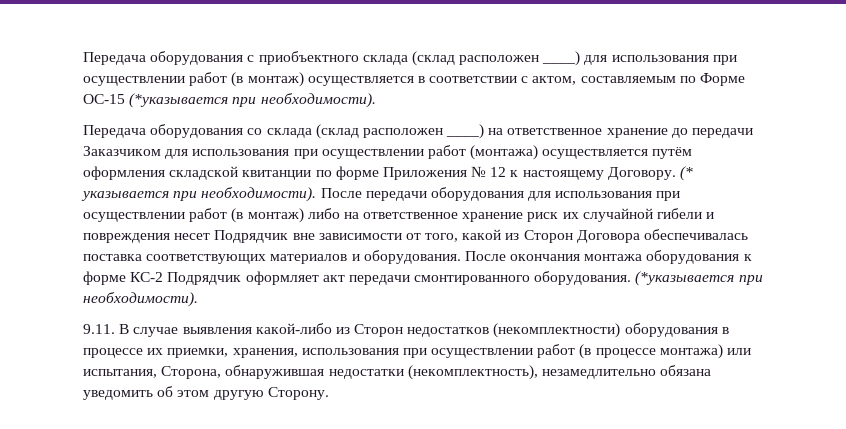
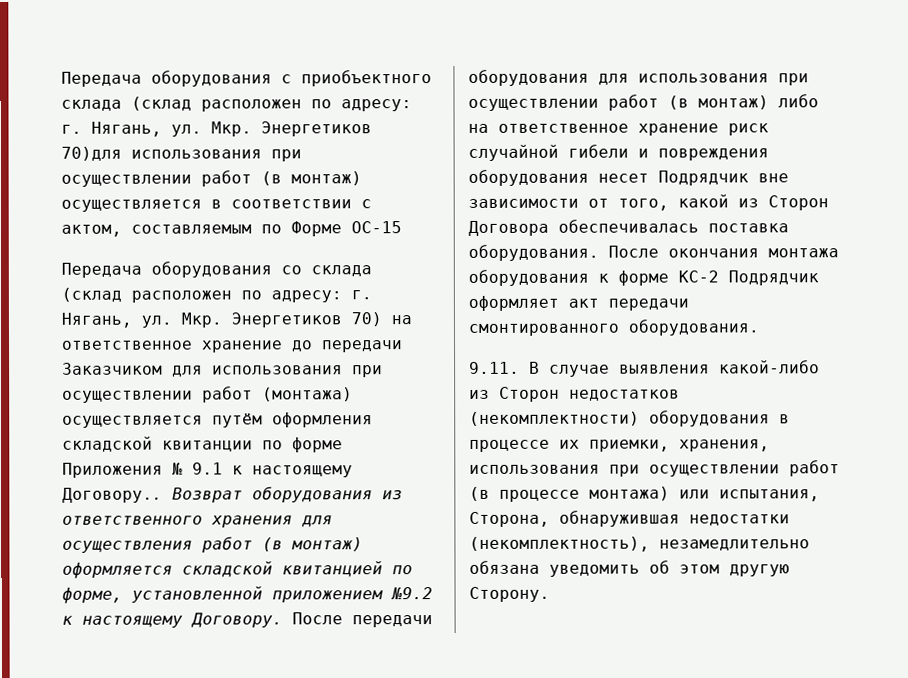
[542,51,608,66] ____) для -> [311,99,412,112] [61,121,372,137] [61,146,122,161] по адресу: г. Нягань, ул. Мкр. Энергетиков 70)для
[129,93,376,108] (*указывается при необходимости). -> (402, 227) none
[446,124,485,139] ____) -> [241,290,372,303] [61,312,382,328] по адресу: г. Нягань, ул. Мкр. Энергетиков 70)
[490,166,694,181] [81,187,317,202] 12 к настоящему Договору. (* указывается при необходимости). -> [192,462,353,478] [62,486,403,503] [62,515,333,528] [62,536,363,553] [62,561,413,579] [62,586,433,604] [62,612,283,628] 9.1 к настоящему Договору.. Возврат оборудования из ответственного хранения для осуществления работ (в монтаж) оформляется складской квитанцией по форме, установленной приложением №9.2 к настоящему Договору.
[562,212,579,219] их -> (769, 129) none
(170, 238) none -> [468,169,589,186] оборудования
[146,254,360,264] соответствующих материалов и -> (789, 228) none
[635,271,763,286] [83,292,198,307] (*указывается при необходимости). -> (759, 327) none

